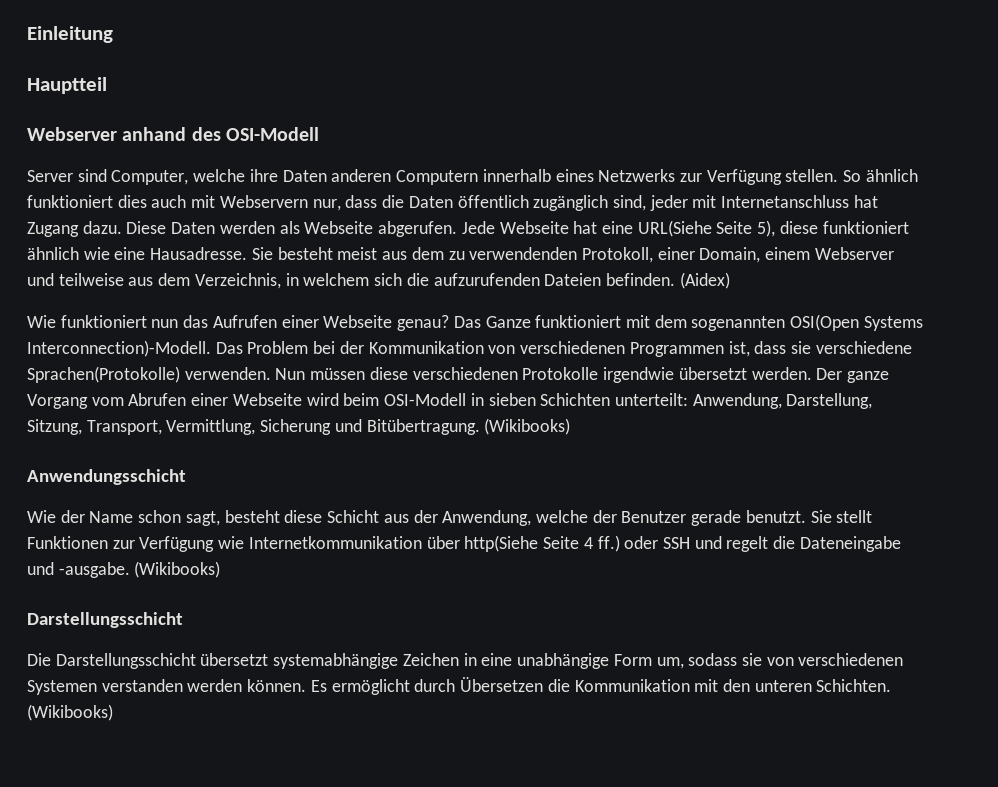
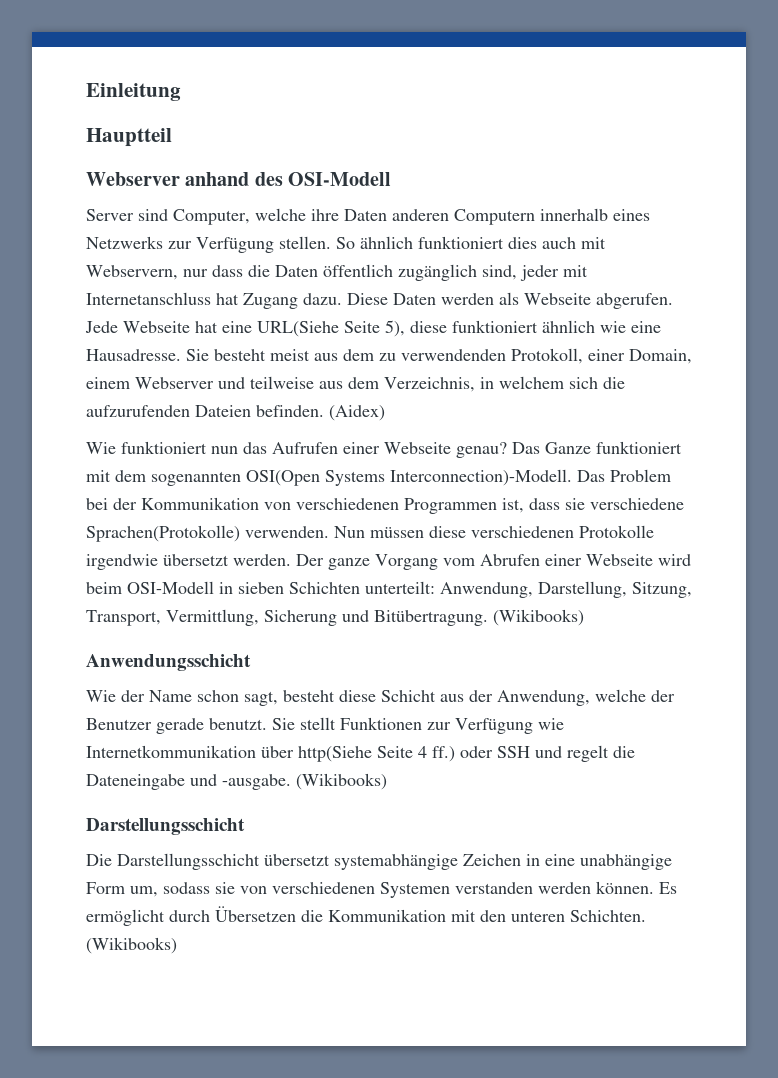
[219,195,341,211] Webservern nur, -> [86,265,208,280] Webservern, nur

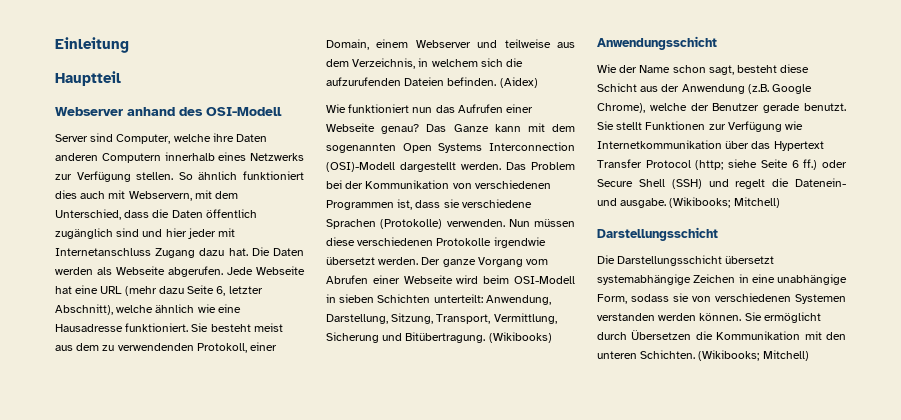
[183,269,208,277] nur -> [194,190,239,199] [55,209,121,220] mit dem Unterschied,
[482,265,588,281] [86,292,388,309] sind, jeder mit Internetanschluss hat Zugang dazu. Diese -> [116,228,236,239] [55,247,270,258] sind und hier jeder mit Internetanschluss Zugang dazu hat. Die
[257,320,538,337] URL(Siehe Seite 5), diese funktioniert -> [100,285,263,296] [55,304,154,315] URL (mehr dazu Seite 6, letzter Abschnitt), welche
[86,349,181,361] Hausadresse. -> [55,323,189,332] Hausadresse funktioniert.
[596,441,682,454] funktioniert -> [494,124,521,132] kann
[246,469,572,486] OSI(Open Systems Interconnection)-Modell. -> [402,142,575,153] [326,162,501,172] Open Systems Interconnection (OSI)-Modell dargestellt werden.
[86,525,240,542] Sprachen(Protokolle) -> [326,219,443,229] Sprachen (Protokolle)
[497,690,590,706] Anwendung, -> [681,84,813,94] [597,103,645,113] Anwendung (z.B. Google Chrome),
[298,745,635,762] [86,773,387,790] http(Siehe Seite 4 ff.) oder SSH und regelt die Dateneingabe und -ausgabe. (Wikibooks) -> [751,141,824,151] [597,159,847,170] [597,178,846,189] [597,197,780,208] das Hypertext Transfer Protocol (http; siehe Seite 6 ff.) oder Secure Shell (SSH) und regelt die Datenein- und ausgabe. (Wikibooks; Mitchell)
[86,882,158,897] Form um, -> [597,294,627,304] Form,
[659,882,677,894] Es -> [744,312,762,321] Sie
[86,937,177,954] (Wikibooks) -> [698,350,809,361] (Wikibooks; Mitchell)

